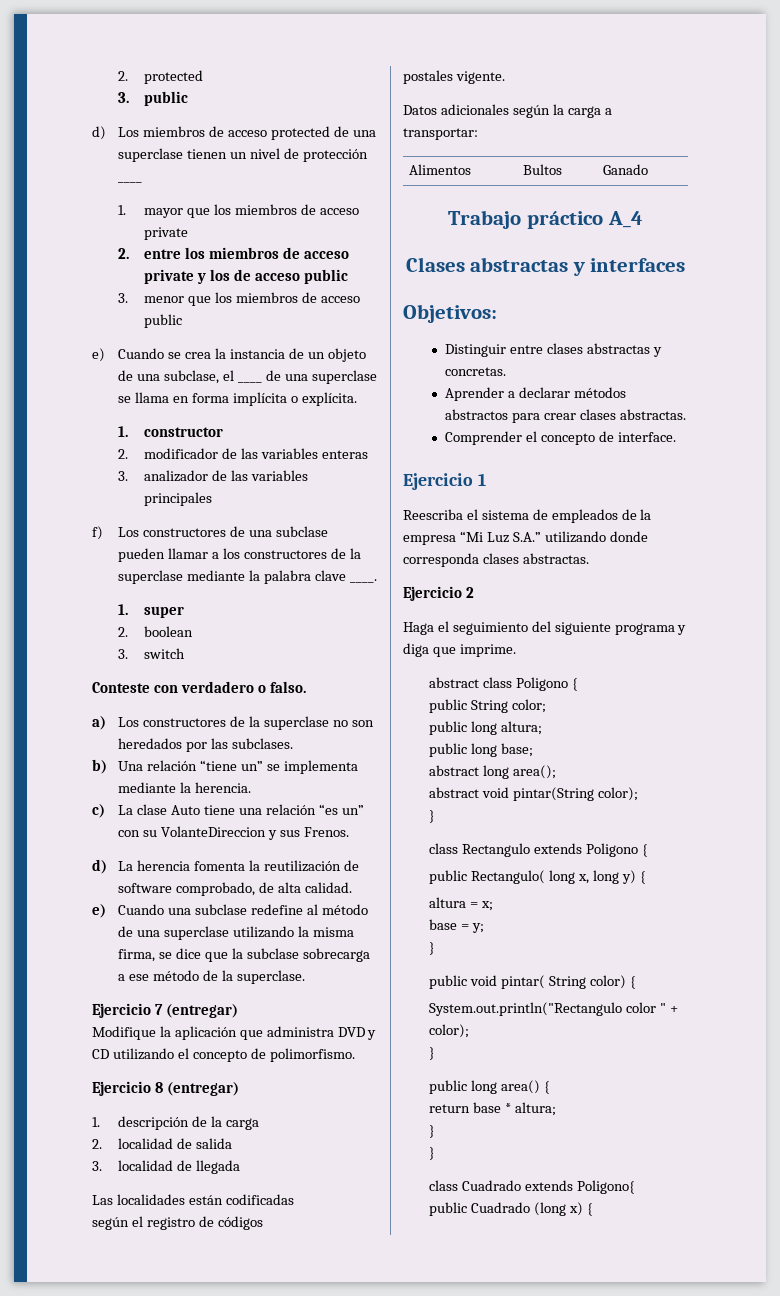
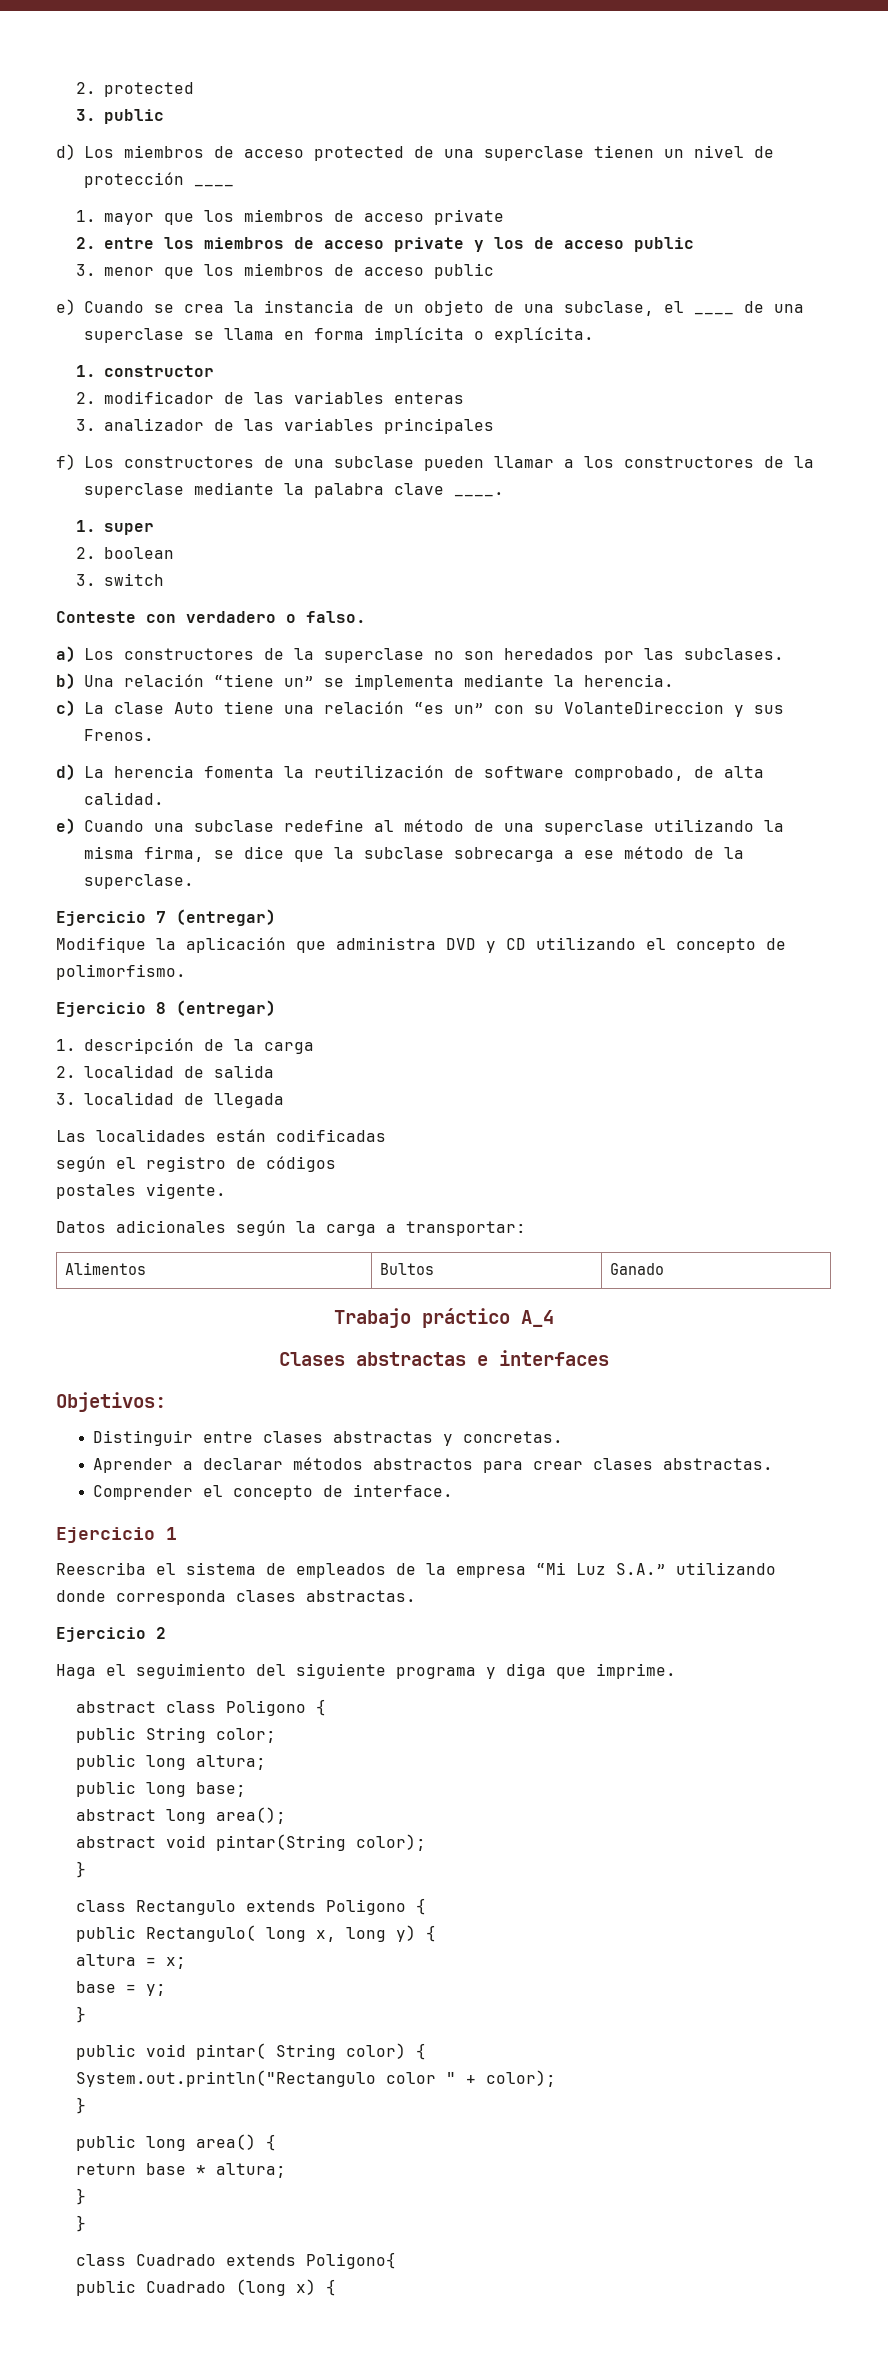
[572,262,585,276] y -> [477,1355,488,1366] e

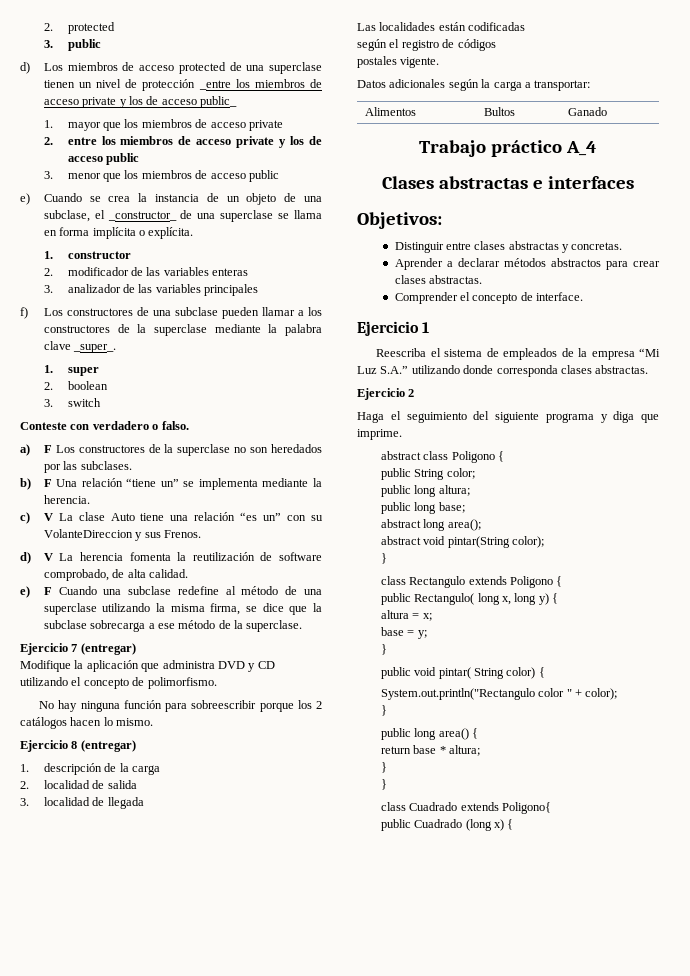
[194,184,234,187] ____ -> [198,79,322,90] [43,96,238,108] _entre los miembros de acceso private y los de acceso public_
[694,312,734,315] ____ -> [107,211,177,221] _constructor_
[454,492,504,497] ____. -> [73,344,117,353] _super_.
(76, 654) none -> [43,445,52,453] F
(76, 681) none -> [43,479,52,487] F
(76, 708) none -> [43,513,53,521] V
(76, 772) none -> [43,553,53,561] V
(76, 826) none -> [43,587,52,595] F
(186, 972) none -> [39,700,322,712] [20,717,154,729] // No hay ninguna función para sobreescribir porque los 2 catálogos hacen lo mismo.

